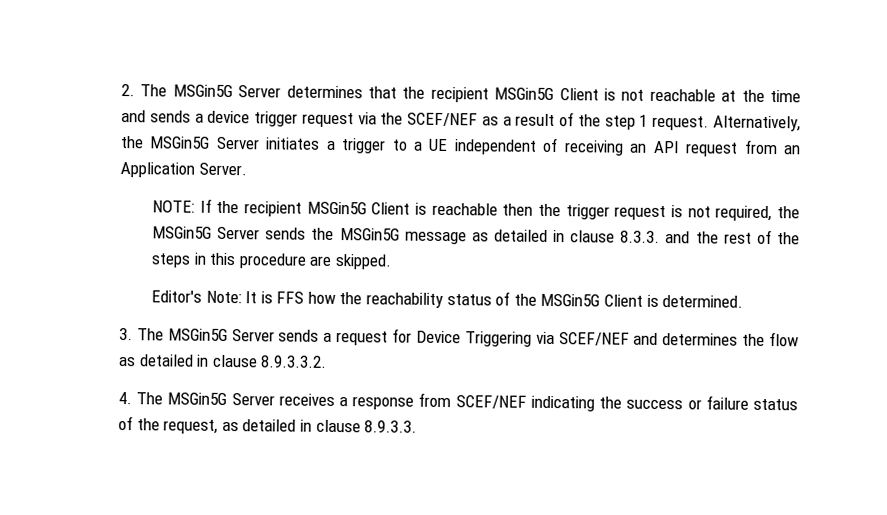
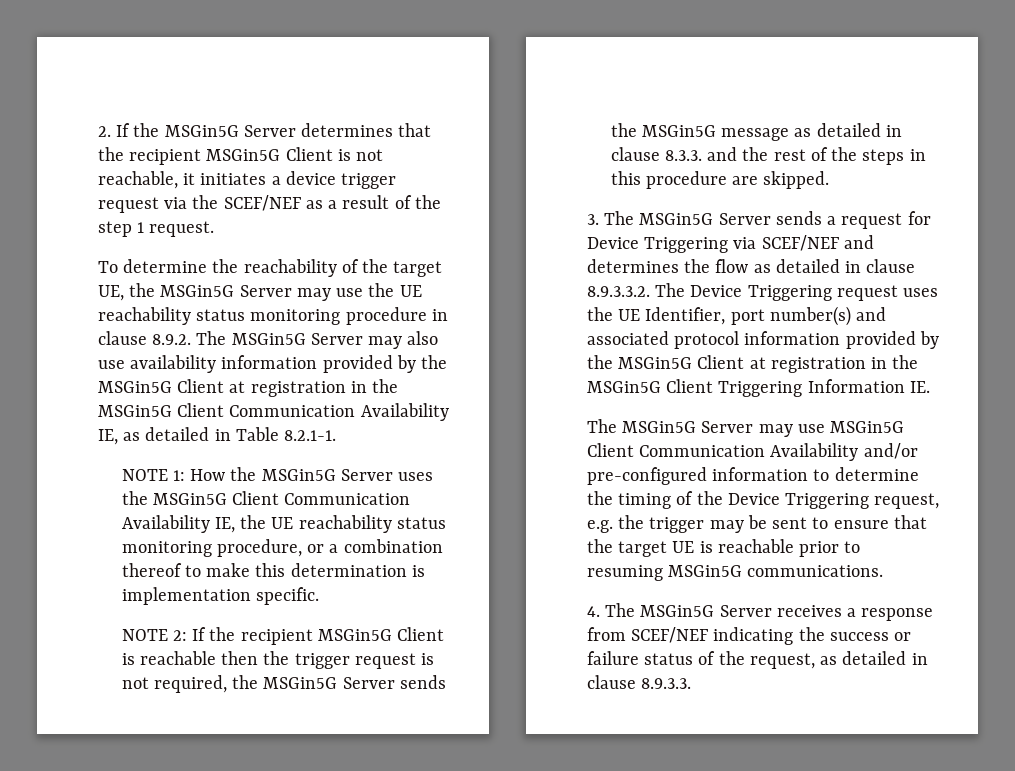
[140,84,168,97] The -> [116,123,160,137] If the
[649,88,801,103] [120,110,191,123] reachable at the time and sends -> [97,171,267,189] reachable, it initiates
[712,115,801,132] [119,136,801,157] [119,162,247,178] [151,200,195,213] Alternatively, the MSGin5G Server initiates a trigger to a UE independent of receiving an API request from an Application Server. // NOTE: -> [97,259,443,277] [97,283,422,301] [97,307,448,325] [97,331,439,349] [97,355,448,373] [97,379,399,397] [97,403,449,421] [97,427,337,445] [121,467,434,481] [121,491,411,505] [121,515,446,533] [121,539,443,557] [121,563,425,577] [121,587,319,605] [121,629,187,641] // To determine the reachability of the target UE, the MSGin5G Server may use the UE reachability status monitoring procedure in clause 8.9.2. The MSGin5G Server may also use availability information provided by the MSGin5G Client at registration in the MSGin5G Client Communication Availability IE, as detailed in Table 8.2.1-1. // NOTE 1: How the MSGin5G Server uses the MSGin5G Client Communication Availability IE, the UE reachability status monitoring procedure, or a combination thereof to make this determination is implementation specific. // NOTE 2:
[150,290,744,309] // Editor's Note: It is FFS how the reachability status of the MSGin5G Client is determined. -> (830, 180) none
(328, 361) none -> [655,283,939,301] [586,306,887,326] [586,331,939,349] [586,355,919,373] [586,379,930,397] [586,419,905,437] [586,443,918,461] [586,467,919,485] [586,491,940,509] [586,515,927,533] [586,539,861,557] [586,565,884,581] The Device Triggering request uses the UE Identifier, port number(s) and associated protocol information provided by the MSGin5G Client at registration in the MSGin5G Client Triggering Information IE. // The MSGin5G Server may use MSGin5G Client Communication Availability and/or pre-configured information to determine the timing of the Device Triggering request, e.g. the trigger may be sent to ensure that the target UE is reachable prior to resuming MSGin5G communications.

